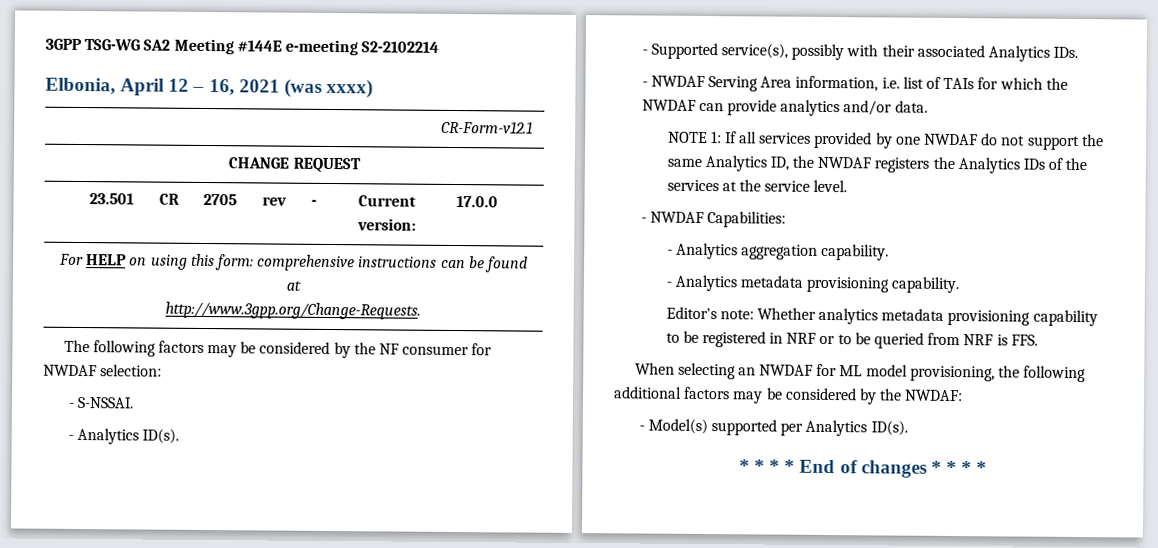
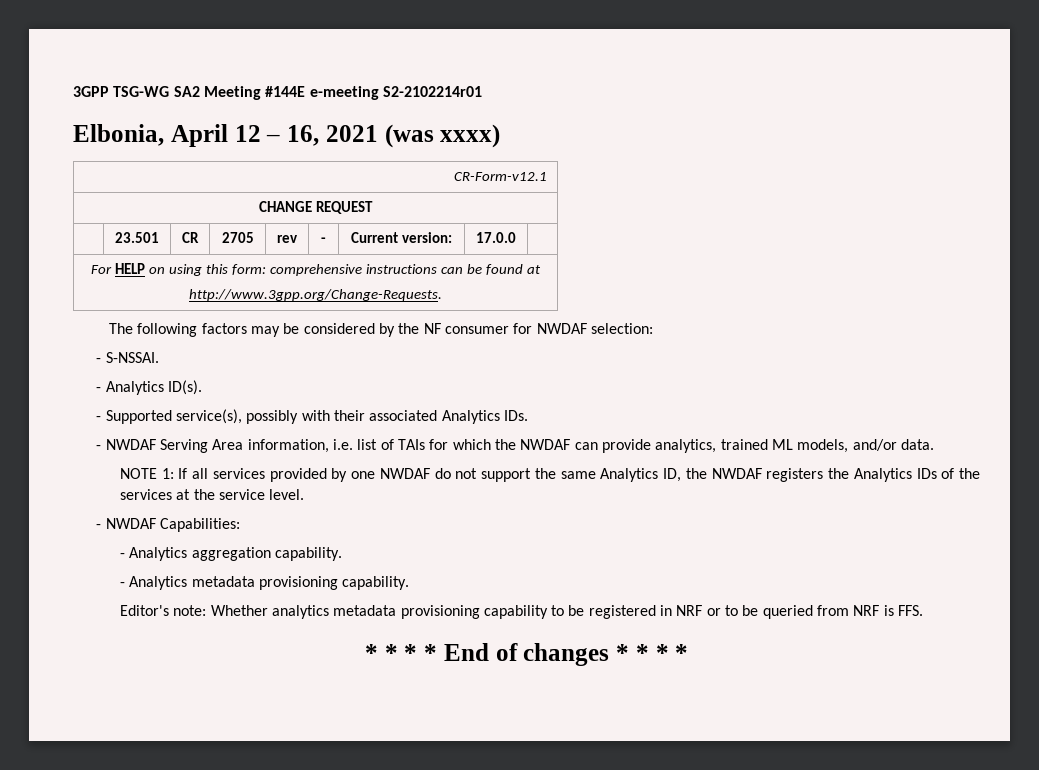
[361,41,440,53] S2-2102214 -> [382,86,482,97] S2-2102214r01
[780,99,841,117] analytics -> [655,439,849,453] analytics, trained ML models,
[634,362,1087,383] [614,386,964,405] [638,418,908,437] // When selecting an NWDAF for ML model provisioning, the following additional factors may be considered by the NWDAF: // - Model(s) supported per Analytics ID(s). -> (923, 610) none

